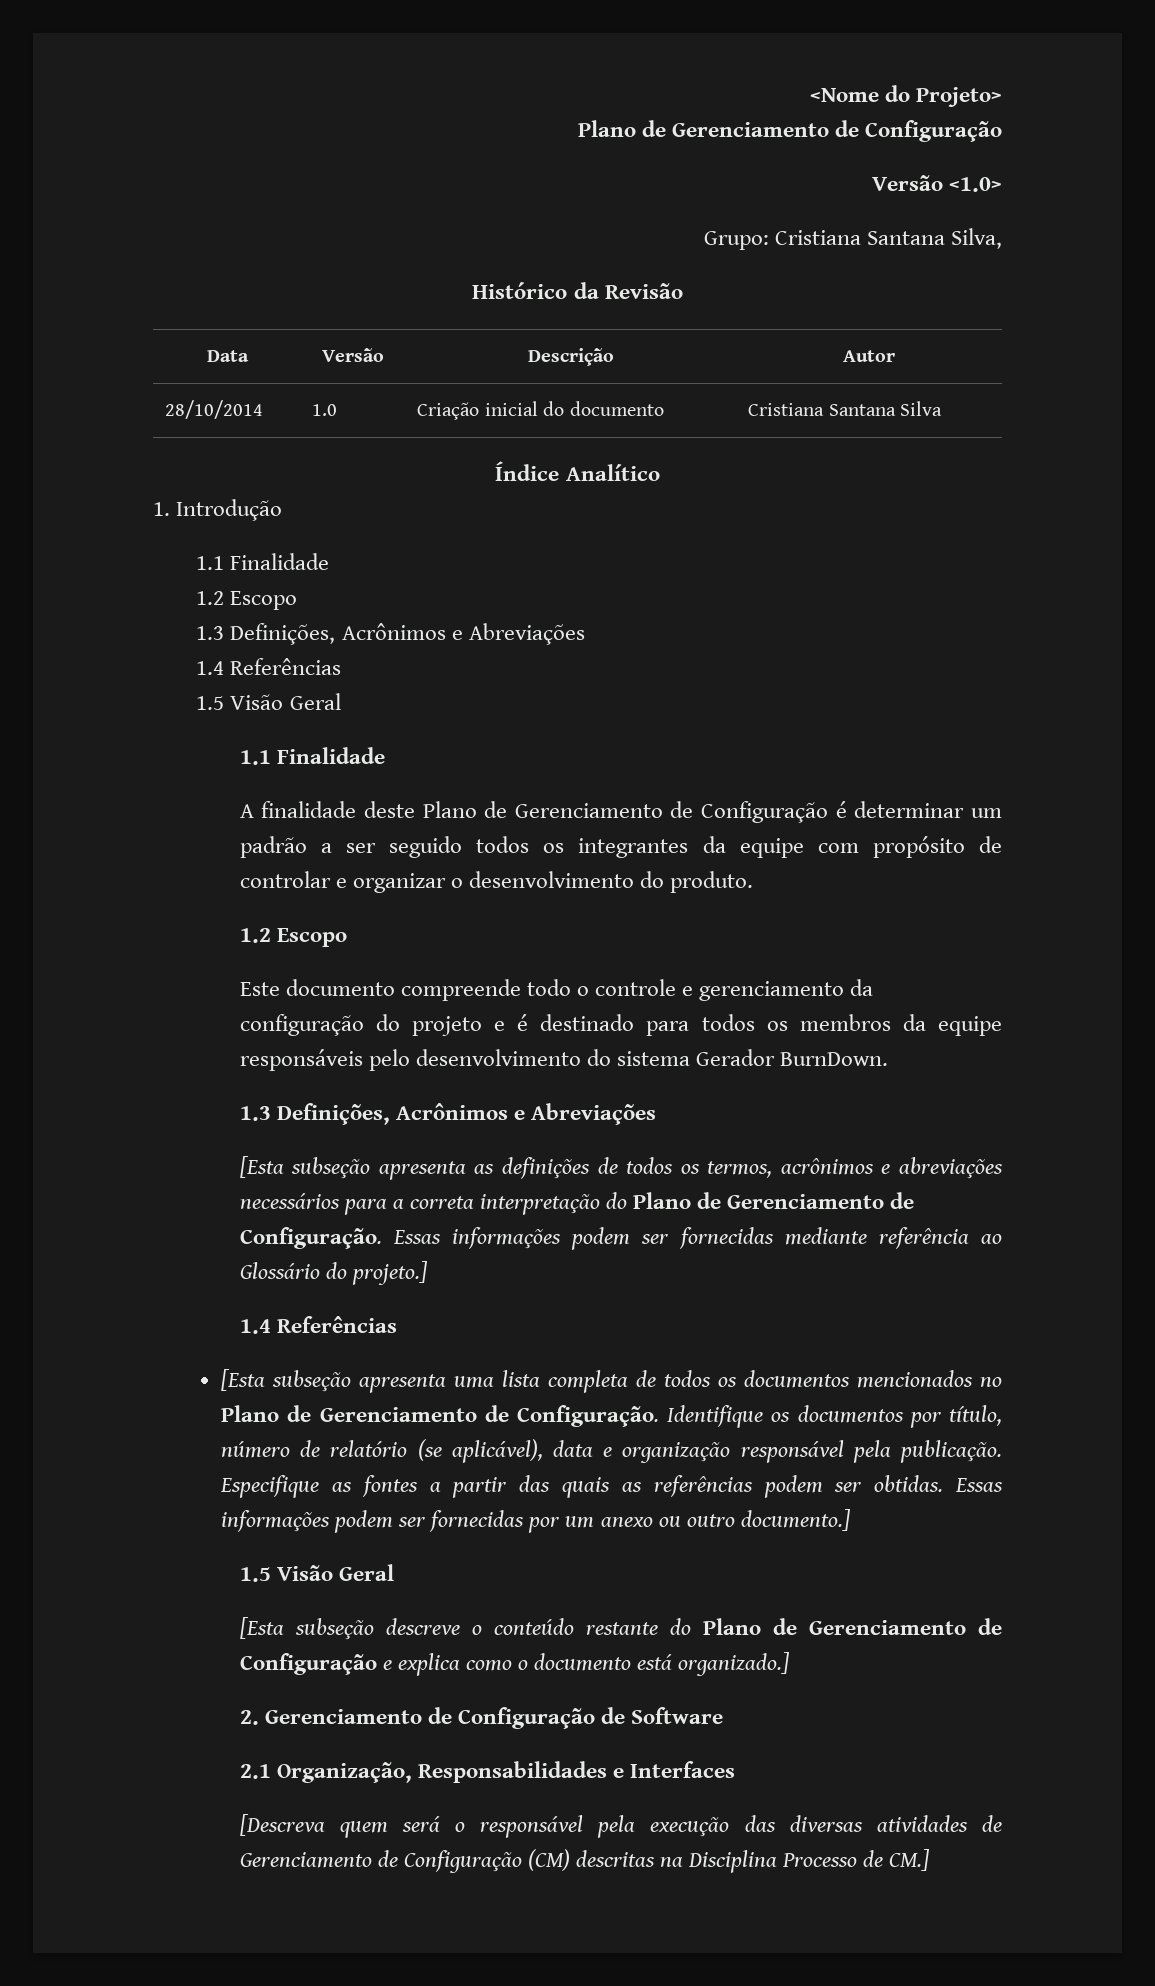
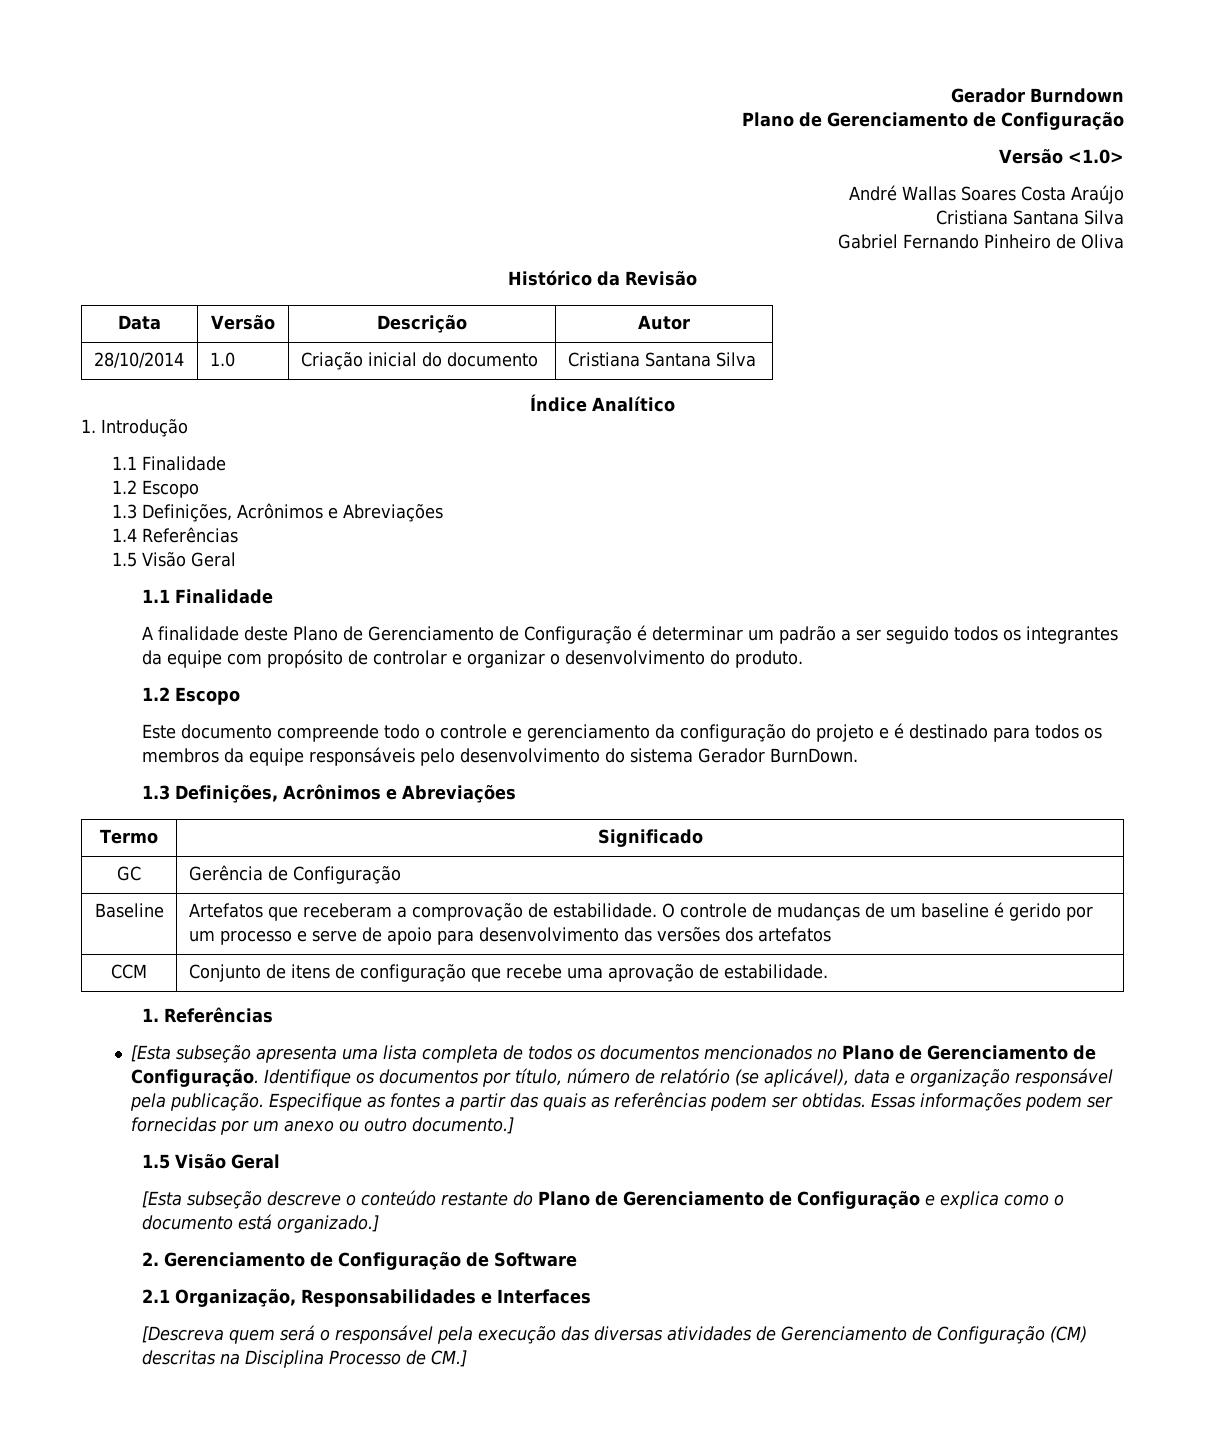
[809,85,1003,107] <Nome do Projeto> -> [951,88,1124,103] Gerador Burndown
[703,228,1003,250] Grupo: Cristiana Santana Silva, -> [849,185,1124,204] [936,210,1124,225] [838,234,1124,249] André Wallas Soares Costa Araújo // Cristiana Santana Silva // Gabriel Fernando Pinheiro de Oliva
[239,1156,1003,1180] [239,1192,915,1215] [239,1227,1002,1250] [239,1261,428,1285] [239,1319,271,1334] // [Esta subseção apresenta as definições de todos os termos, acrônimos e abreviações necessários para a correta interpretação do Plano de Gerenciamento de Configuração. Essas informações podem ser fornecidas mediante referência ao Glossário do projeto.] // 1.4 -> [100,829,159,844] [597,829,703,847] [117,866,141,881] [188,865,401,884] [94,903,164,918] [188,902,1093,921] [188,927,831,945] [111,964,147,979] [188,964,828,982] [142,1008,160,1022] // Termo | Significado // GC | Gerência de Configuração // Baseline | Artefatos que receberam a comprovação de estabilidade. O controle de mudanças de um baseline é gerido por um processo e serve de apoio para desenvolvimento das versões dos artefatos // CCM | Conjunto de itens de configuração que recebe uma aprovação de estabilidade. // 1.

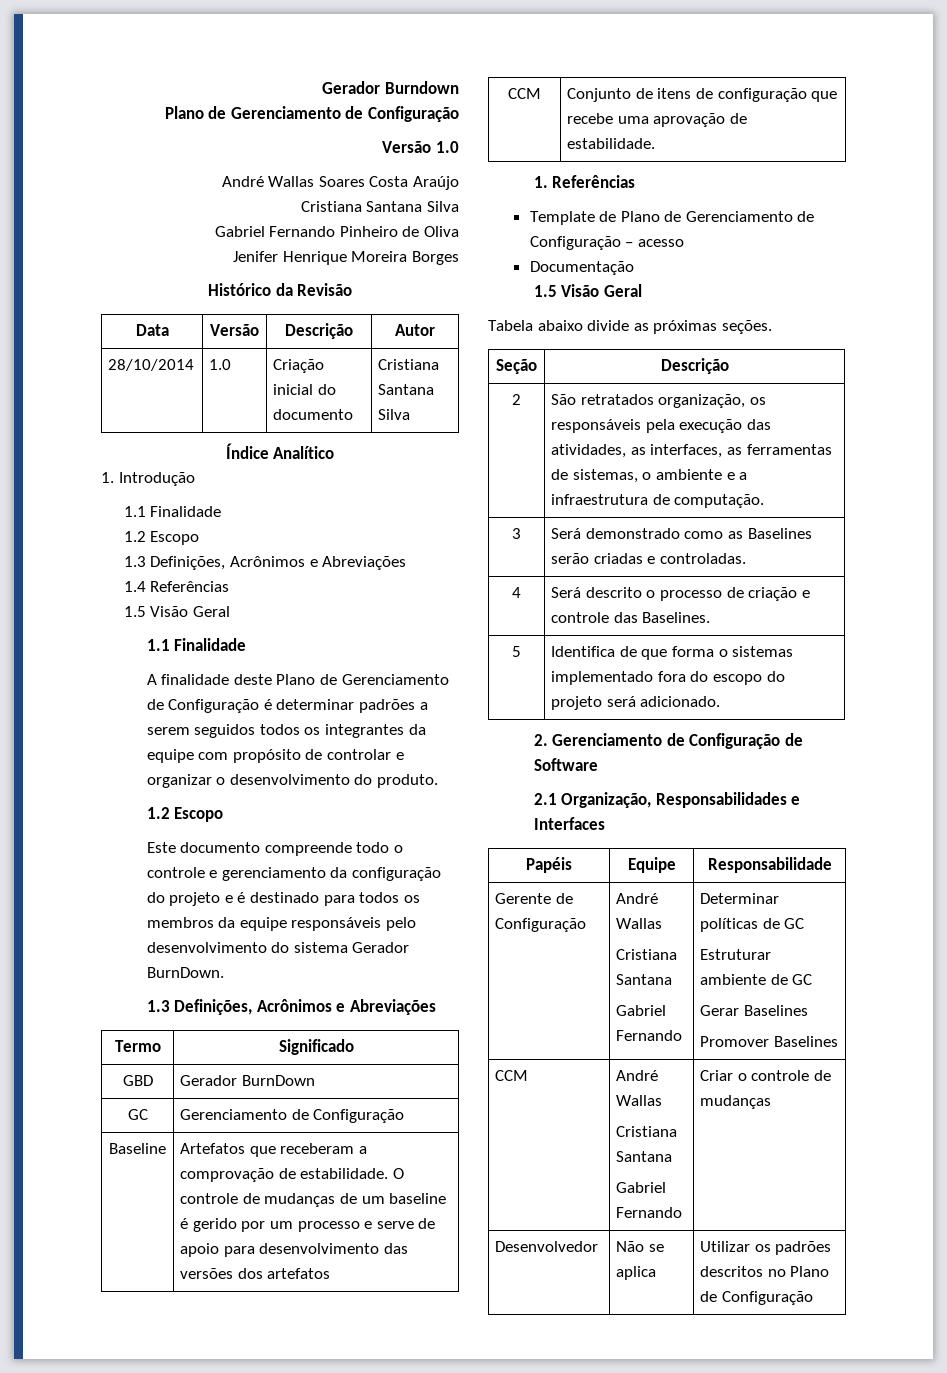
[1068,149,1124,164] <1.0> -> [435,141,459,153] 1.0
(1124, 241) none -> [233,251,459,265] // Jenifer Henrique Moreira Borges
[748,626,950,644] um padrão a ser seguido -> [358,699,428,713] [146,724,256,738] padrões a serem seguidos
(703, 838) none -> [122,1075,153,1086] [180,1075,315,1086] // GBD | Gerador BurnDown
[188,865,263,881] Gerência -> [180,1109,288,1120] Gerenciamento
[131,1045,1097,1063] [131,1068,1114,1087] [130,1092,1114,1111] [131,1117,515,1135] [142,1154,281,1169] [142,1190,1065,1209] [142,1214,380,1233] [Esta subseção apresenta uma lista completa de todos os documentos mencionados no Plano de Gerenciamento de Configuração. Identifique os documentos por título, número de relatório (se aplicável), data e organização responsável pela publicação. Especifique as fontes a partir das quais as referências podem ser obtidas. Essas informações podem ser fornecidas por um anexo ou outro documento.] // 1.5 Visão Geral // [Esta subseção descreve o conteúdo restante do Plano de Gerenciamento de Configuração e explica como o documento está organizado.] -> [529,211,815,225] [529,236,684,250] [529,261,634,275] [533,284,642,297] [488,320,772,334] [496,359,537,374] [660,358,729,374] [512,394,521,405] [551,394,766,408] [551,419,771,433] [551,444,832,458] [551,469,748,483] [551,494,765,508] [512,528,521,539] [551,528,812,539] [551,553,746,564] [512,587,521,598] [551,587,810,601] [551,612,711,623] [512,646,521,657] [551,646,794,660] [551,671,785,685] [551,696,721,710] Template de Plano de Gerenciamento de Configuração – acesso // Documentação // 1.5 Visão Geral // Tabela abaixo divide as próximas seções. // Seção | Descrição // 2 | São retratados organização, os responsáveis pela execução das atividades, as interfaces, as ferramentas de sistemas, o ambiente e a infraestrutura de computação. // 3 | Será demonstrado como as Baselines serão criadas e controladas. // 4 | Será descrito o processo de criação e controle das Baselines. // 5 | Identifica de que forma o sistemas implementado fora do escopo do projeto será adicionado.
[142,1325,1088,1344] [142,1350,468,1368] // [Descreva quem será o responsável pela execução das diversas atividades de Gerenciamento de Configuração (CM) descritas na Disciplina Processo de CM.] -> [526,857,572,873] [627,857,676,873] [707,857,832,873] [495,893,573,904] [495,918,587,932] [616,893,659,904] [616,918,663,929] [616,949,678,960] [616,974,673,985] [616,1005,667,1016] [616,1030,683,1041] [700,893,780,904] [700,918,805,932] [700,949,772,960] [700,974,813,985] [700,1005,808,1016] [700,1036,838,1047] [495,1070,529,1081] [616,1070,659,1081] [616,1095,663,1106] [616,1126,678,1137] [616,1151,673,1162] [616,1182,667,1193] [616,1207,683,1218] [700,1070,831,1081] [700,1095,772,1109] [495,1241,599,1252] [616,1241,664,1252] [616,1266,657,1280] [700,1241,832,1255] [700,1266,830,1277] [700,1291,813,1305] // Papéis | Equipe | Responsabilidade // Gerente de Configuração | André Wallas // Cristiana Santana // Gabriel Fernando | Determinar políticas de GC // Estruturar ambiente de GC // Gerar Baselines // Promover Baselines // CCM | André Wallas // Cristiana Santana // Gabriel Fernando | Criar o controle de mudanças // Desenvolvedor | Não se aplica | Utilizar os padrões descritos no Plano de Configuração

